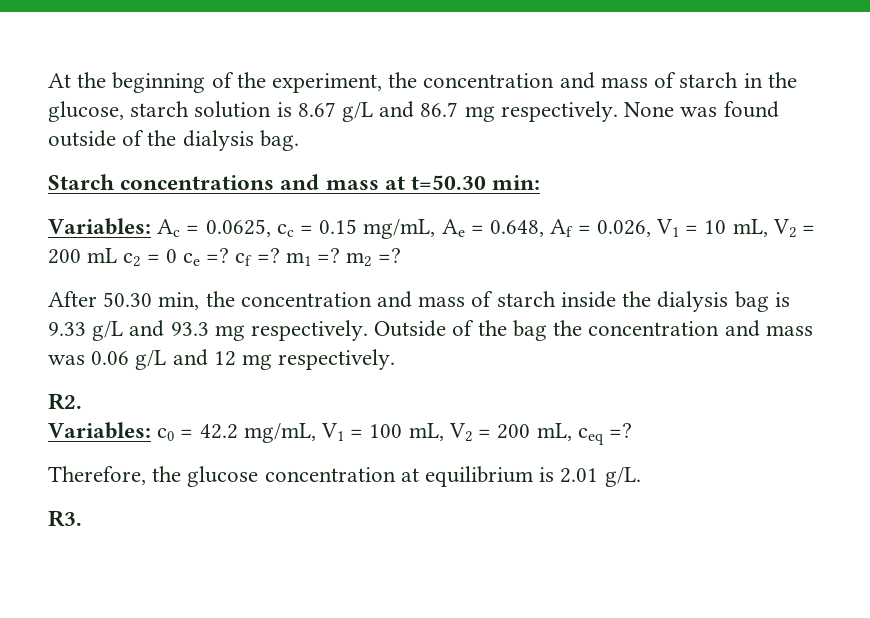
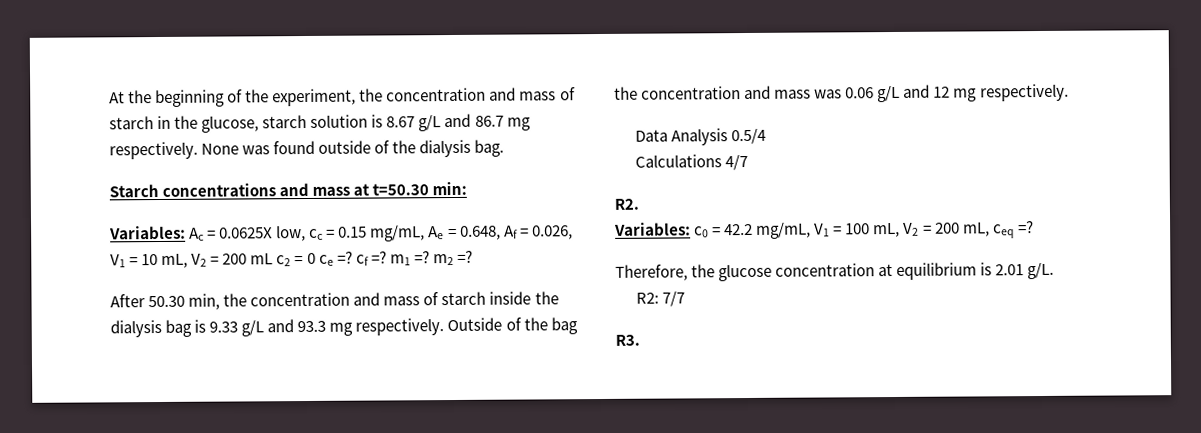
[205,219,271,237] 0.0625, -> [219,225,307,242] 0.0625X low,
(396, 359) none -> [634,128,766,146] [634,154,748,171] // Data Analysis 0.5/4 // Calculations 4/7
(641, 477) none -> [635,291,685,307] // R2: 7/7

